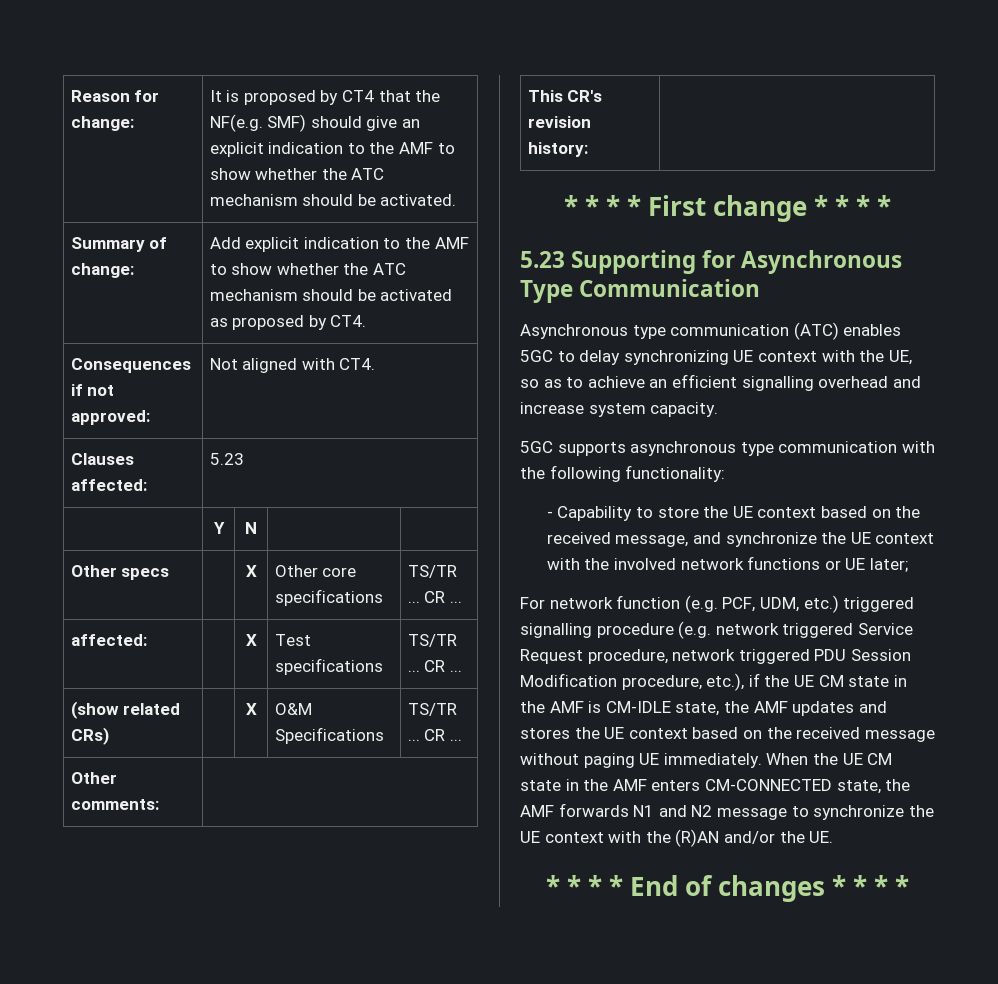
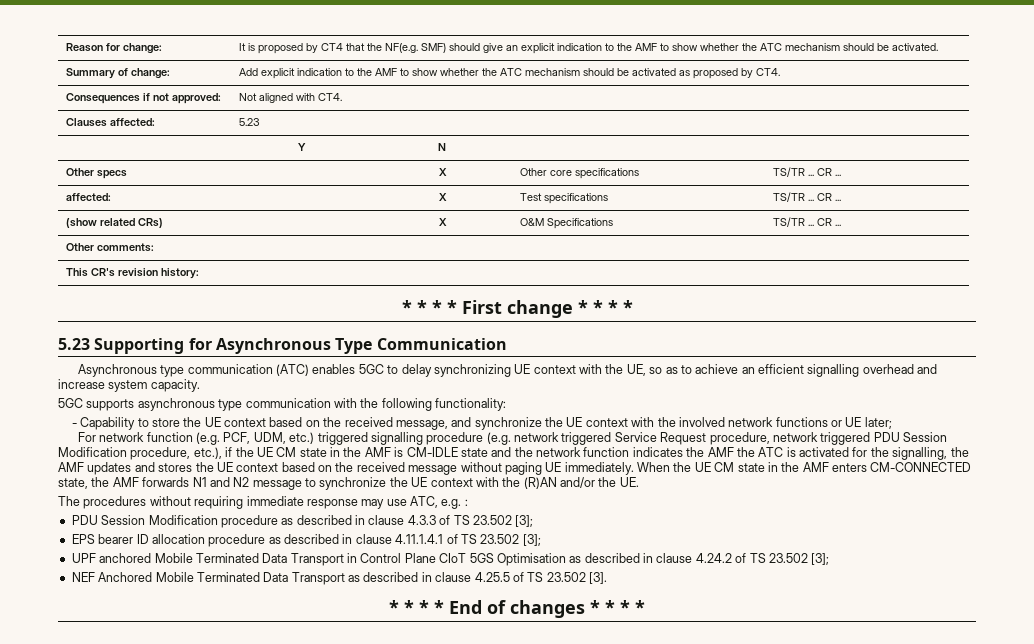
[675,702,720,716] state, -> [460,447,948,460] state and the network function indicates the AMF the ATC is activated for the signalling,
(834, 837) none -> [58,496,468,509] [71,515,534,528] [71,534,541,547] [71,553,830,566] [71,572,607,585] // The procedures without requiring immediate response may use ATC, e.g. : // PDU Session Modification procedure as described in clause 4.3.3 of TS 23.502 [3]; // EPS bearer ID allocation procedure as described in clause 4.11.1.4.1 of TS 23.502 [3]; // UPF anchored Mobile Terminated Data Transport in Control Plane CIoT 5GS Optimisation as described in clause 4.24.2 of TS 23.502 [3]; // NEF Anchored Mobile Terminated Data Transport as described in clause 4.25.5 of TS 23.502 [3].

